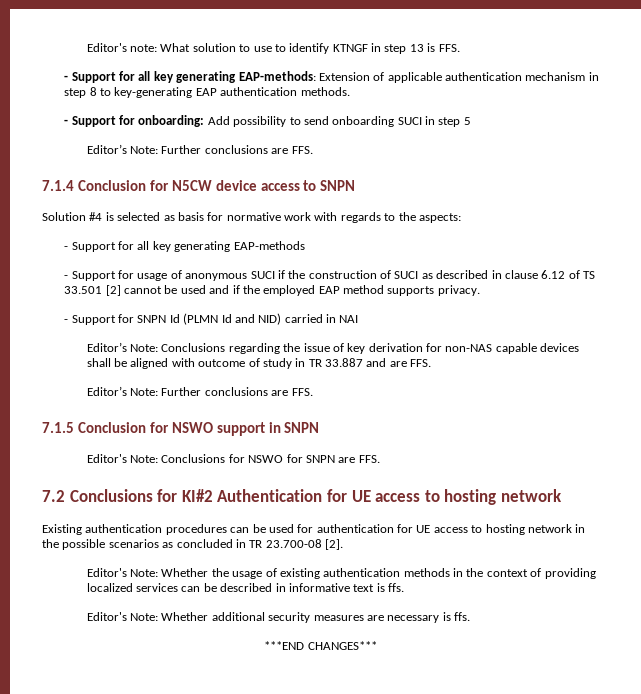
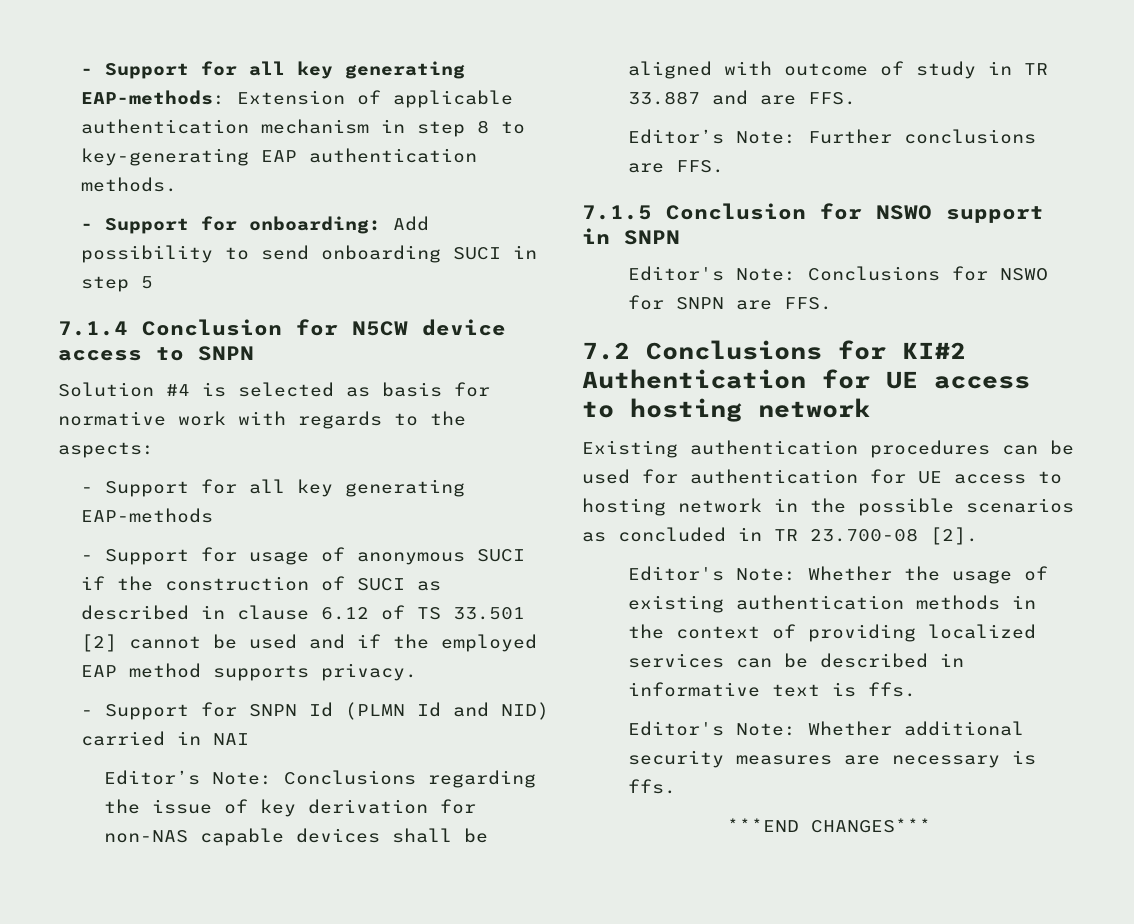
[86,43,460,54] Editor's note: What solution to use to identify KTNGF in step 13 is FFS. // -> (80, 71) none
[86,144,313,154] // Editor’s Note: Further conclusions are FFS. -> (153, 282) none

